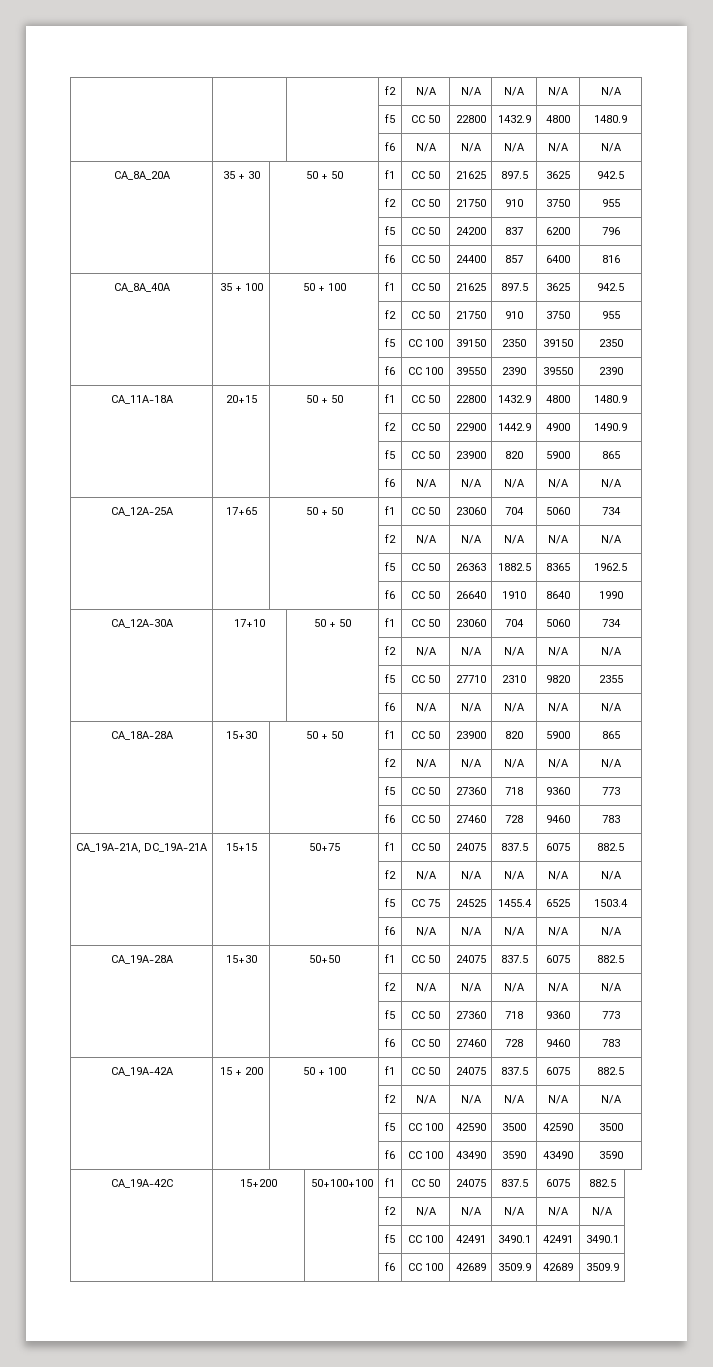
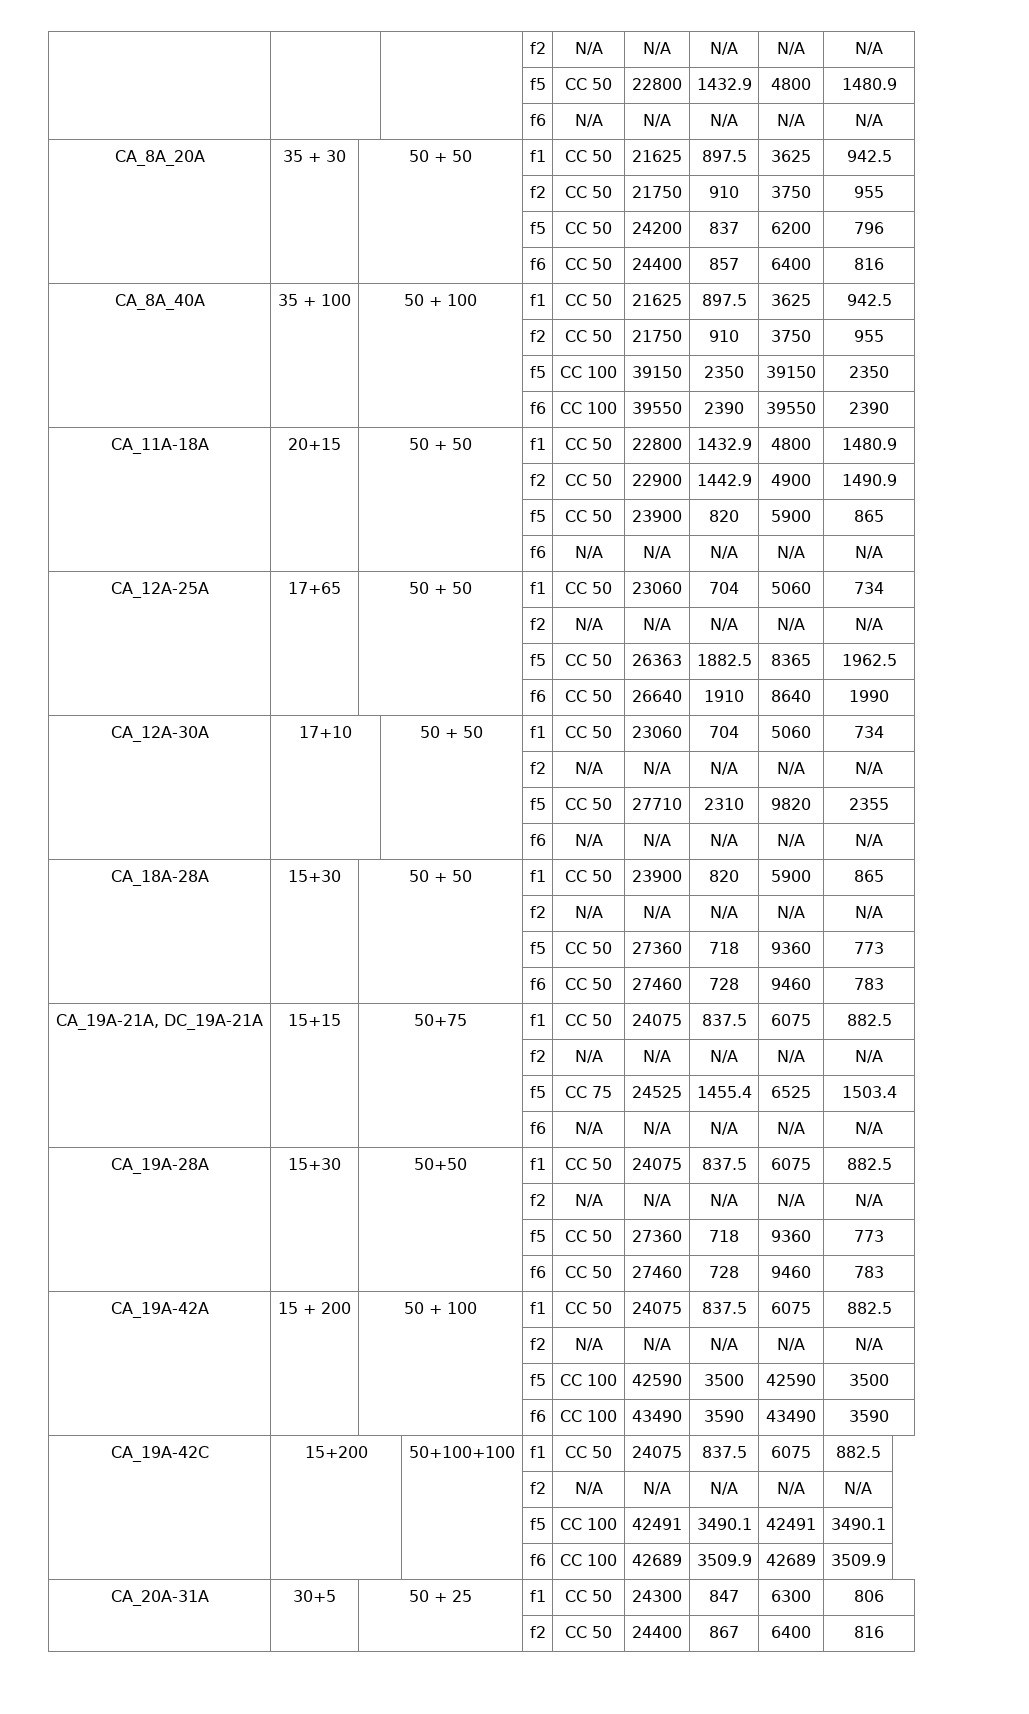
(619, 1267) none -> [110,1590,209,1606] [293,1590,336,1602] [409,1590,472,1602] [529,1590,546,1602] [565,1590,612,1602] [632,1590,682,1602] [709,1590,739,1602] [771,1590,811,1602] [854,1590,884,1602] [529,1626,546,1638] [565,1626,612,1638] [632,1626,682,1638] [709,1626,739,1638] [771,1626,811,1638] [854,1626,884,1638] // CA_20A-31A | 30+5 | 50 + 25 | f1 | CC 50 | 24300 | 847 | 6300 | 806 // | | | f2 | CC 50 | 24400 | 867 | 6400 | 816

